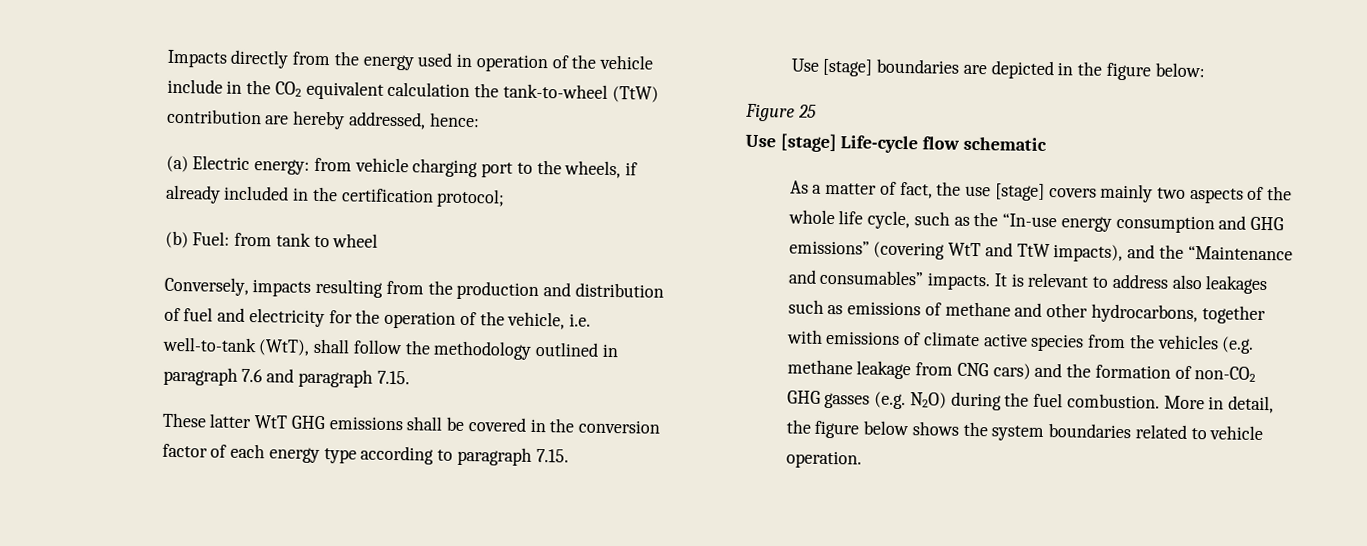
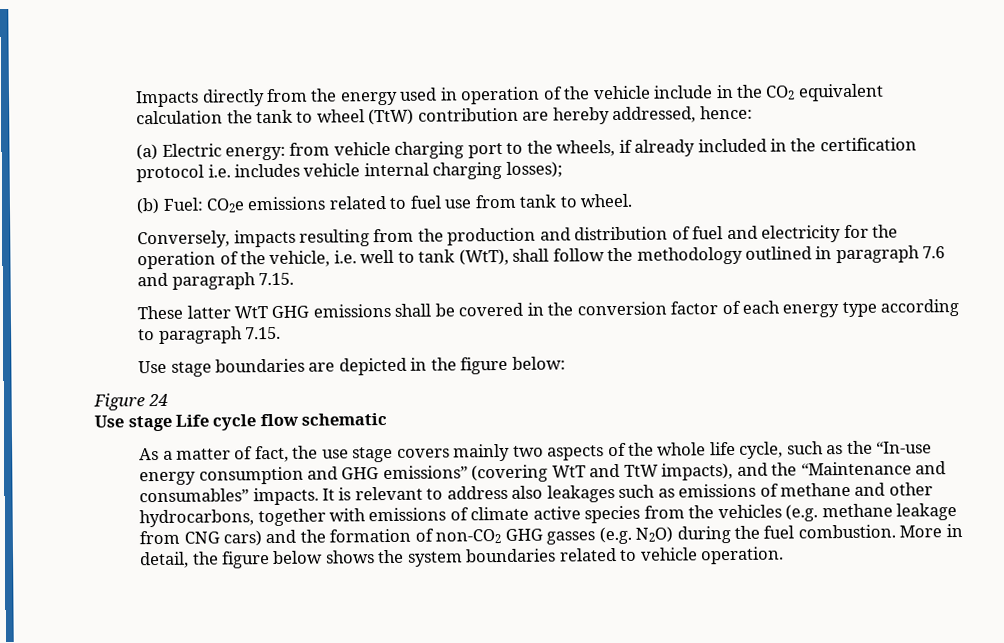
[502,83,608,99] tank-to-wheel -> [255,109,365,124] tank to wheel
[436,188,506,208] [164,230,231,249] protocol; // (b) Fuel: -> [136,161,563,183] [136,195,473,215] protocol i.e. includes vehicle internal charging losses); // (b) Fuel: CO2e emissions related to fuel use
[332,233,379,248] wheel -> [580,193,634,208] wheel.
[161,336,257,353] well-to-tank -> [360,249,456,264] well to tank
[822,58,873,77] [stage] -> [170,361,212,377] stage
[797,104,817,118] [744,133,919,154] 25 // Use [stage] Life-cycle -> [147,393,168,407] [94,414,257,432] 24 // Use stage Life cycle
[994,183,1045,201] [stage] -> [352,446,394,463] stage

